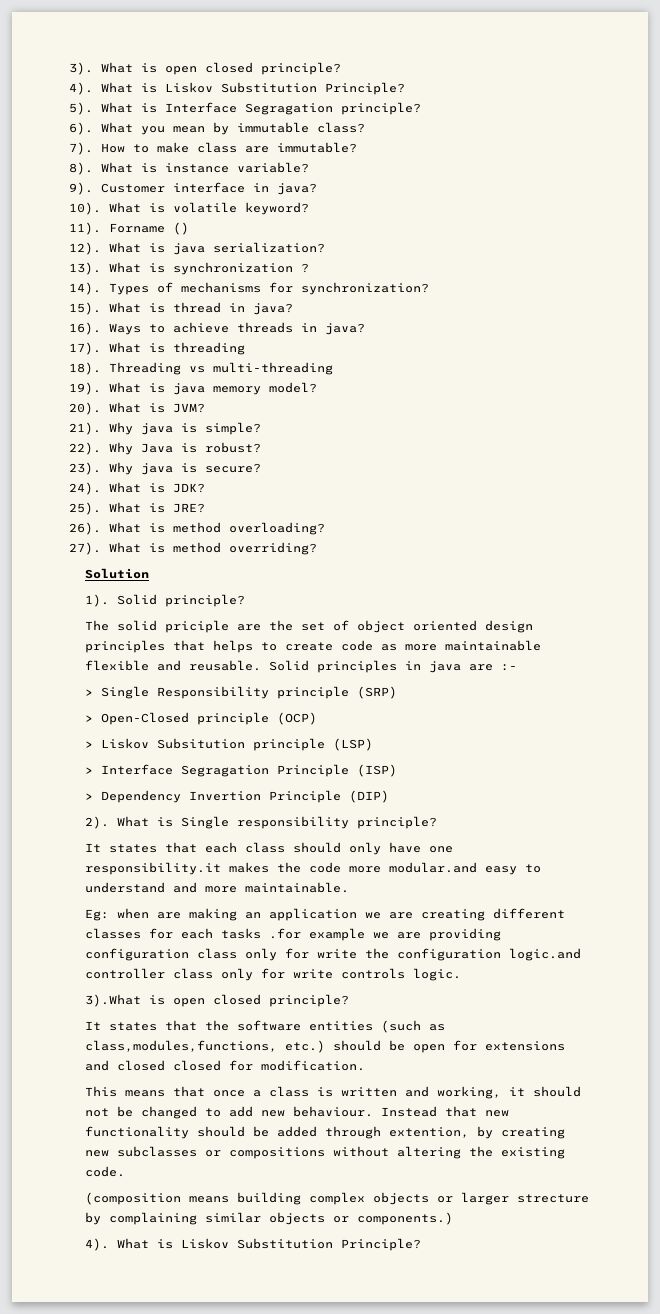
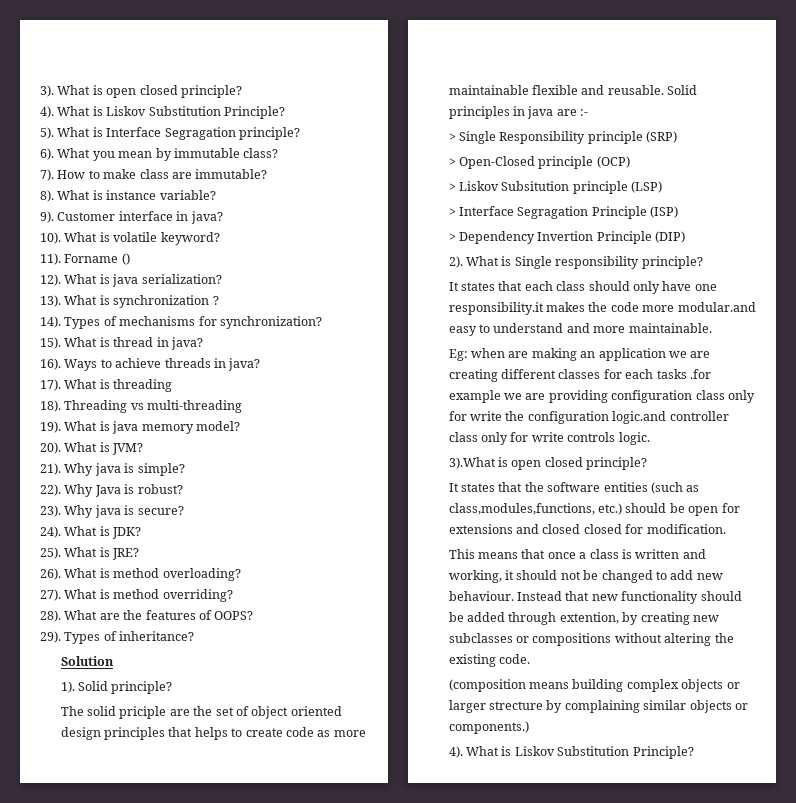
(317, 548) none -> [40,610,254,622] [40,631,195,644] // 28). What are the features of OOPS? // 29). Types of inheritance?

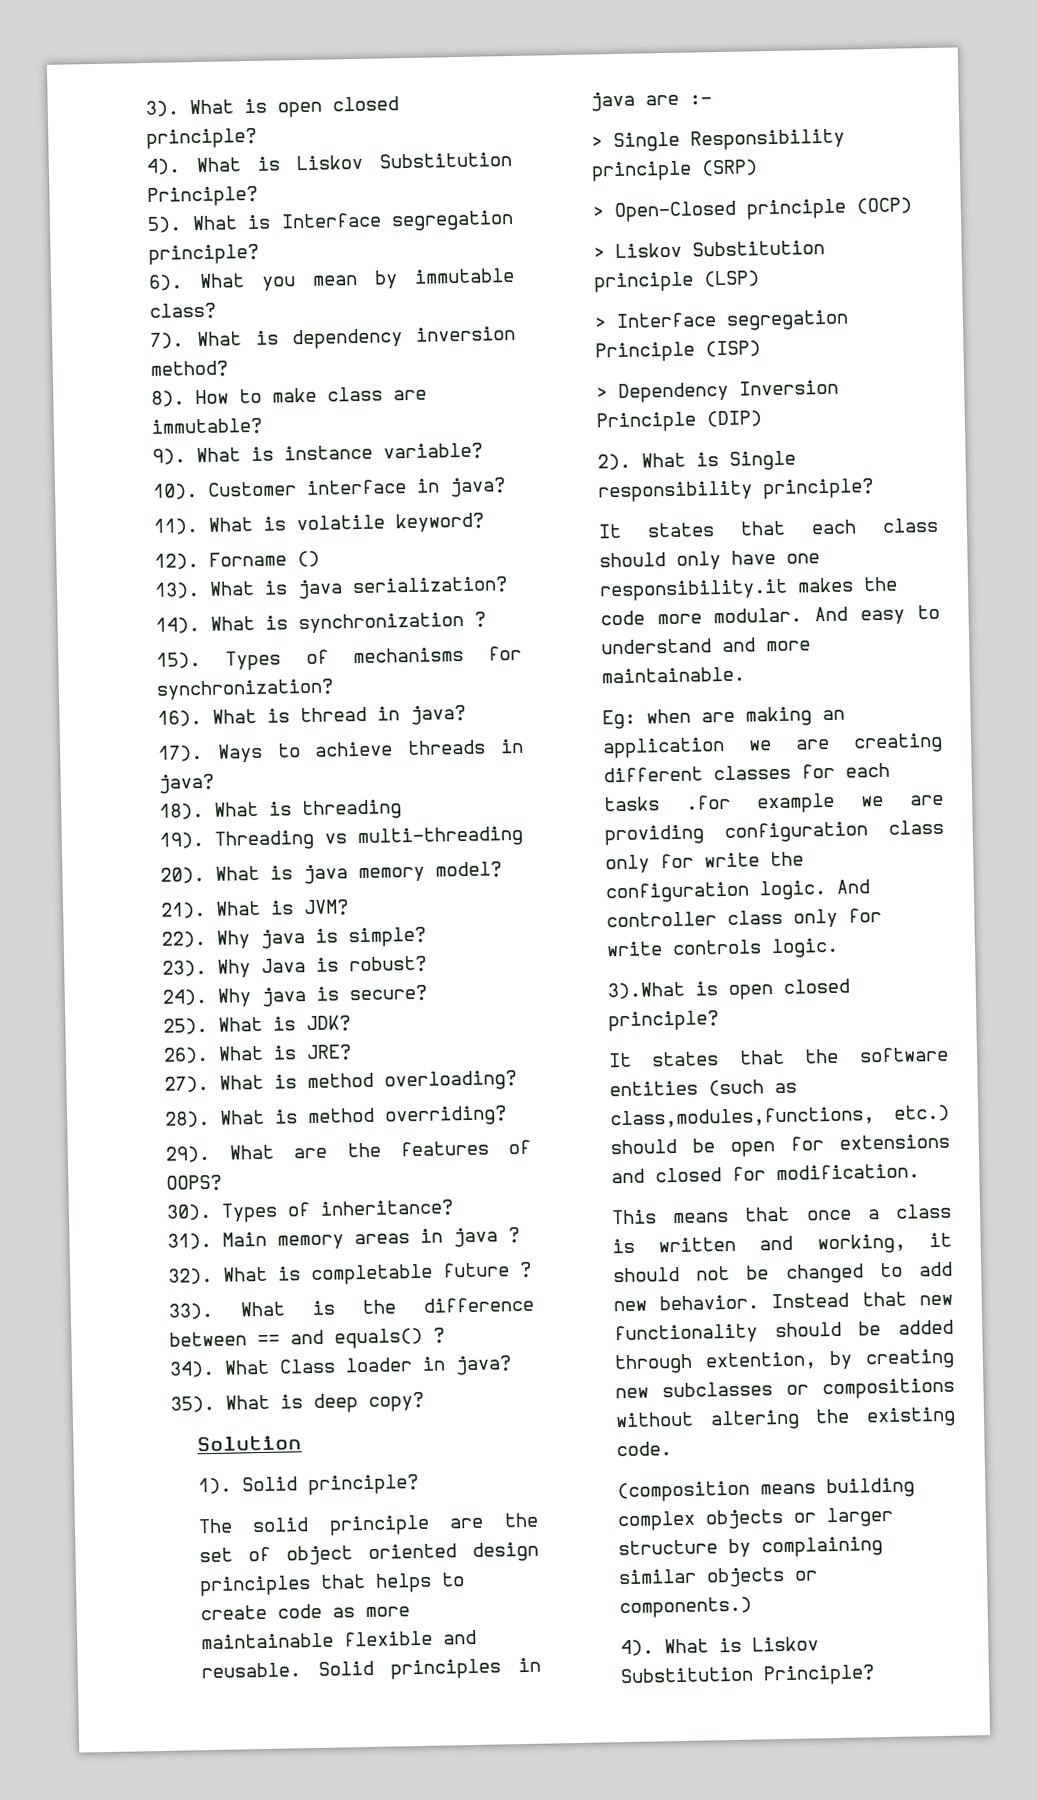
[164,127,236,140] Segragation -> [391,209,514,232] segregation
(54, 175) none -> [197,325,516,350] [150,360,228,378] [151,390,185,407] What is dependency inversion method? // 8).
[40,190,54,202] 8). -> [152,448,186,465] 9).
[40,211,54,223] 9). -> [152,483,198,500] 10).
[40,232,61,244] 10). -> [153,518,198,535] 11).
[40,253,61,265] 11). -> [154,553,199,570] 12).
[40,274,61,286] 12). -> [154,582,200,599] 13).
[40,295,61,307] 13). -> [155,617,200,634] 14).
[40,316,61,328] 14). -> [156,652,201,669] 15).
[40,337,61,349] 15). -> [157,710,202,727] 16).
[40,358,61,370] 16). -> [157,745,203,762] 17).
[40,379,61,391] 17). -> [159,803,204,820] 18).
[40,400,61,412] 18). -> [159,832,204,849] 19).
[40,421,61,433] 19). -> [160,867,205,884] 20).
[40,442,61,454] 20). -> [160,902,206,919] 21).
[40,463,61,475] 21). -> [161,931,206,948] 22).
[40,484,61,496] 22). -> [162,960,207,977] 23).
[40,505,61,517] 23). -> [162,989,207,1006] 24).
[40,526,61,538] 24). -> [163,1017,208,1035] 25).
[40,547,61,559] 25). -> [163,1046,209,1064] 26).
[40,568,61,580] 26). -> [164,1075,209,1093] 27).
[40,589,61,601] 27). -> [165,1110,210,1128] 28).
[40,610,61,622] 28). -> [165,1145,210,1163] 29).
[40,631,61,643] 29). -> [166,1203,212,1221] 30).
(195, 636) none -> [167,1227,520,1250] [168,1261,532,1286] [168,1296,534,1320] [169,1327,445,1349] [169,1355,512,1378] [170,1391,424,1414] // 31). Main memory areas in java ? // 32). What is completable future ? // 33). What is the difference between == and equals() ? // 34). What Class loader in java? // 35). What is deep copy?
[119,706,167,719] priciple -> [328,1514,430,1536] principle
[501,181,570,191] Subsitution -> [691,240,825,257] Substitution
[517,206,589,219] Segragation -> [725,309,849,331] segregation
[537,231,594,241] Invertion -> [738,379,839,396] Inversion
[677,302,756,312] modular.and -> [713,606,849,624] modular. And
[612,411,667,424] logic.and -> [758,879,870,901] logic. And
[583,524,622,534] closed -> (722, 1175) none
[448,591,514,601] behaviour. -> [659,1294,760,1311] behavior.
[489,701,544,710] strecture -> [617,1539,718,1556] structure

